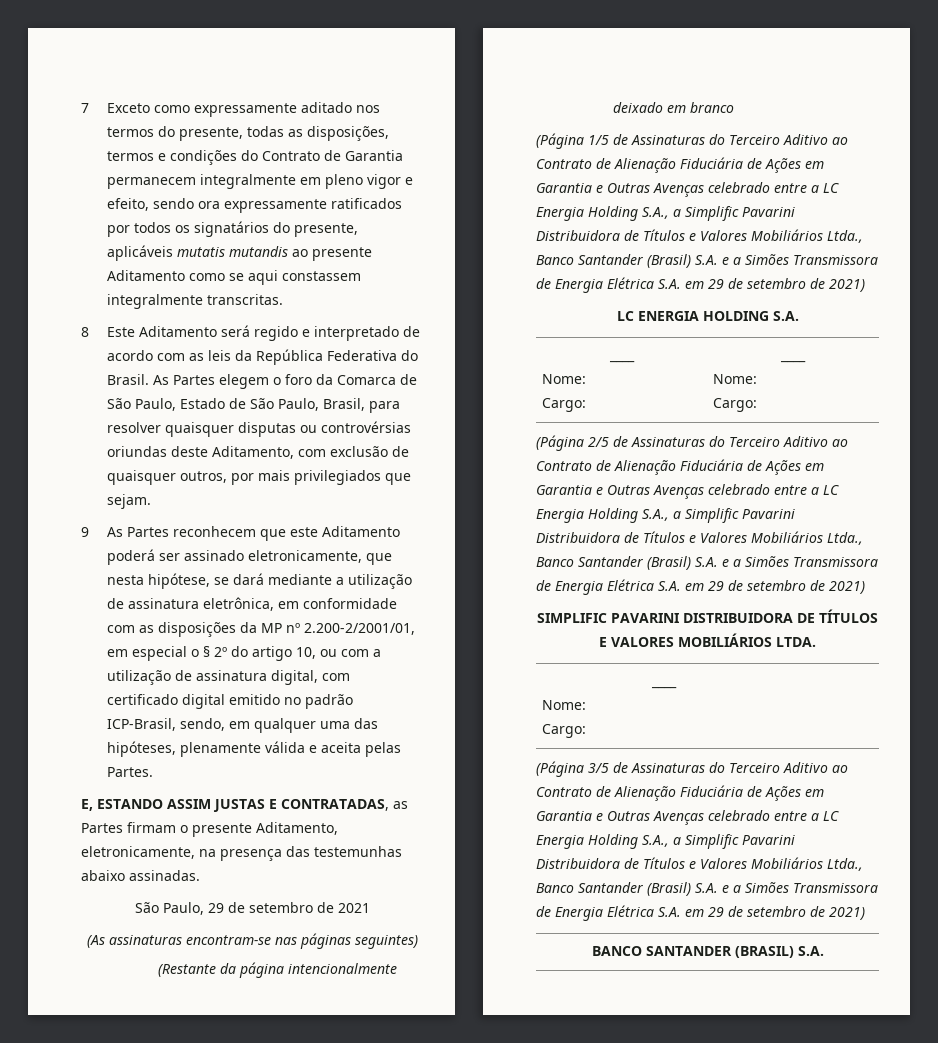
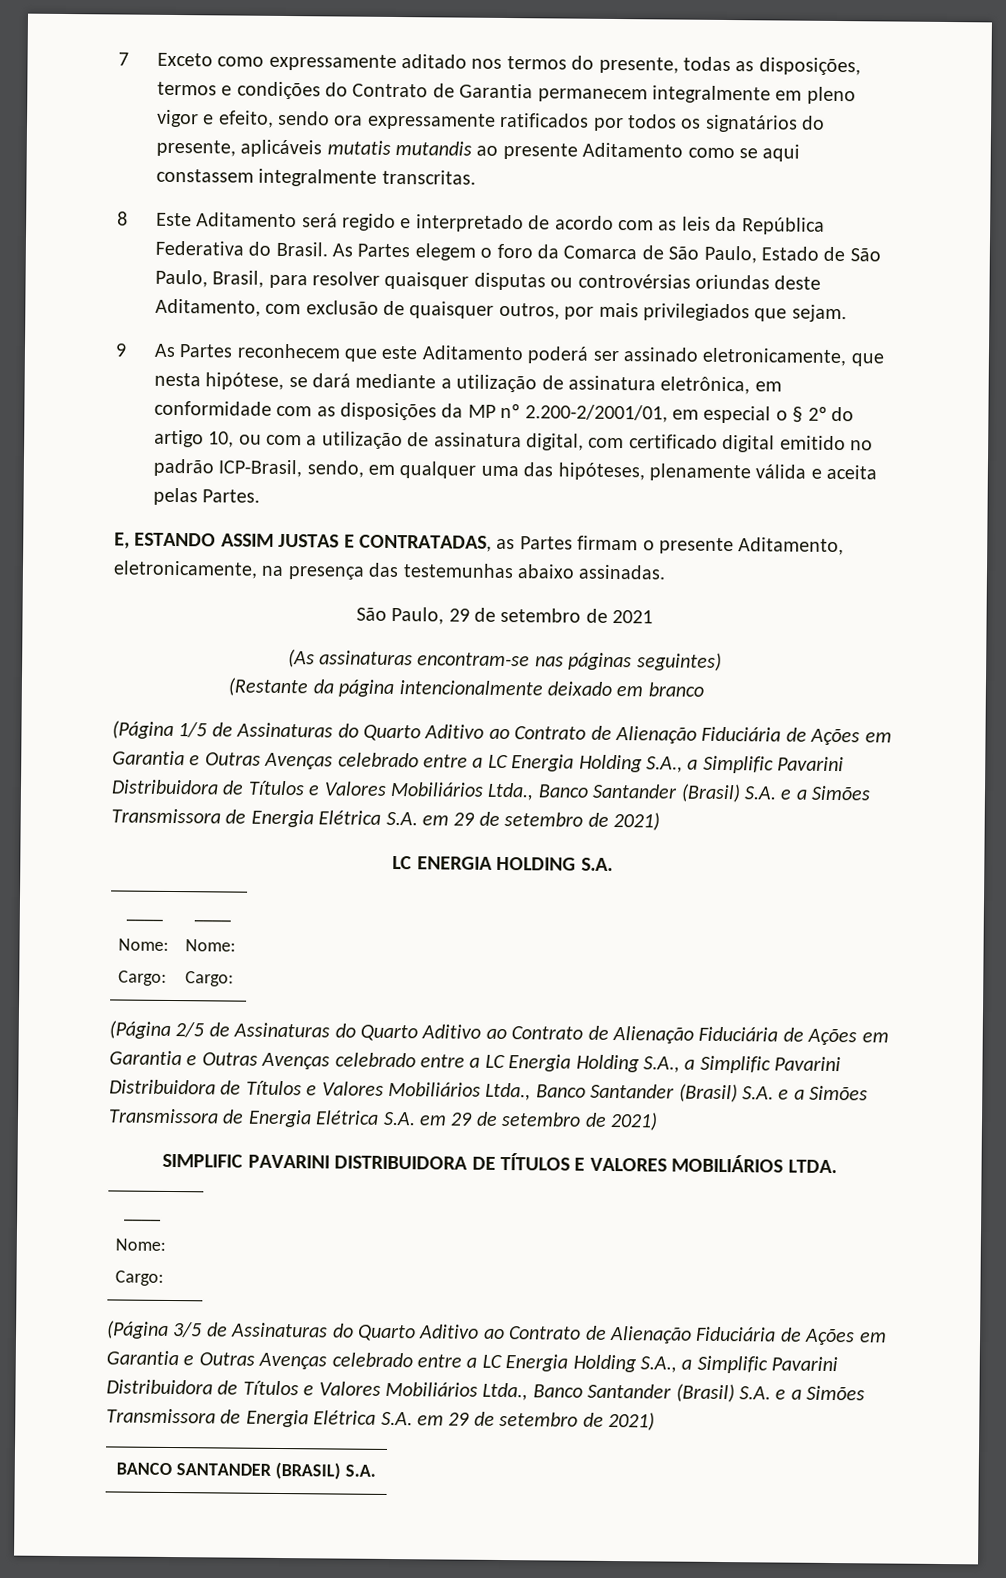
[729,135,780,145] Terceiro -> [363,724,421,742] Quarto
[729,437,780,447] Terceiro -> [360,1024,418,1042] Quarto
[729,763,780,773] Terceiro -> [357,1324,416,1342] Quarto

